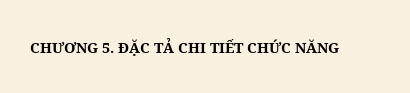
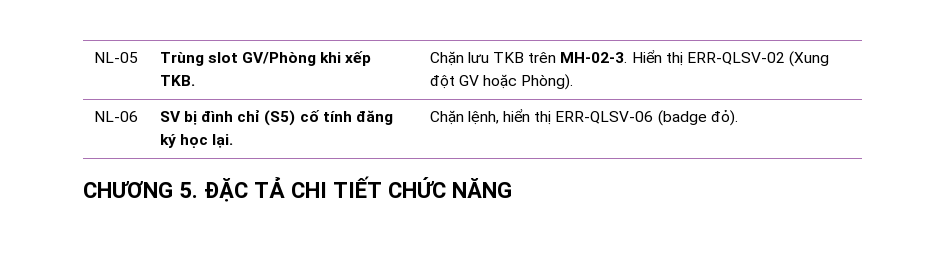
(30, 47) none -> [93,52,138,63] [159,51,372,66] [159,75,195,86] [429,50,830,67] [429,74,574,90] [93,111,138,122] [159,110,394,126] [159,134,234,148] [429,109,738,126] NL-05 | Trùng slot GV/Phòng khi xếp TKB. | Chặn lưu TKB trên MH-02-3. Hiển thị ERR-QLSV-02 (Xung đột GV hoặc Phòng). // NL-06 | SV bị đình chỉ (S5) cố tính đăng ký học lại. | Chặn lệnh, hiển thị ERR-QLSV-06 (badge đỏ). //

